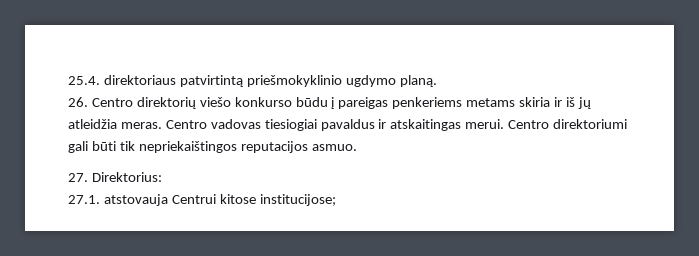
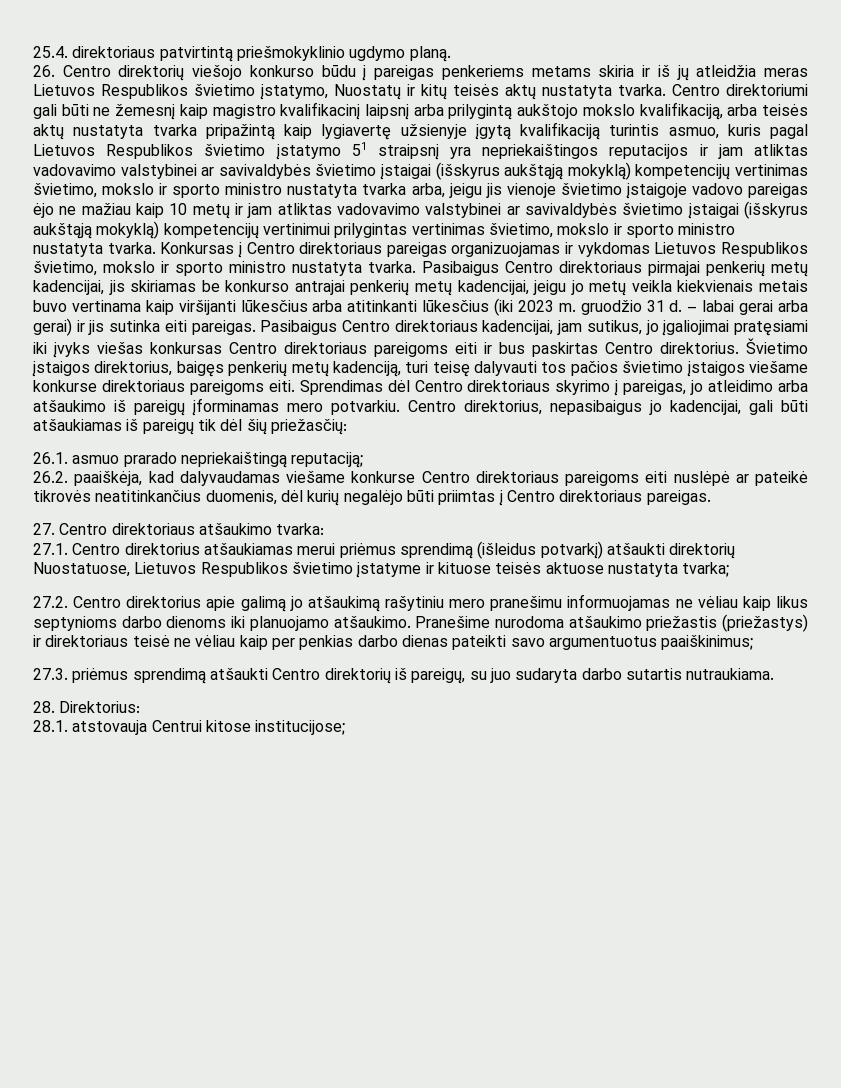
[199,97,231,107] viešo -> [192,65,243,80] viešojo
[120,119,628,131] [68,141,357,153] [68,173,88,182] meras. Centro vadovas tiesiogiai pavaldus ir atskaitingas merui. Centro direktoriumi gali būti tik nepriekaištingos reputacijos asmuo. // 27. -> [764,68,809,77] [33,84,808,100] [33,102,808,120] [33,122,808,140] [33,142,808,160] [33,162,809,180] [33,183,808,199] [33,201,809,219] [33,221,736,239] [33,242,808,258] [33,261,808,277] [33,280,808,296] [33,298,808,316] [33,318,808,336] [33,338,808,358] [32,361,808,377] [33,380,808,396] [33,398,808,416] [33,419,347,435] [33,452,364,468] [33,471,808,486] [33,490,711,506] [33,523,325,535] [33,541,736,559] [33,562,730,578] [33,594,808,612] [33,614,809,632] [33,635,754,650] [33,668,775,684] [33,701,55,713] meras Lietuvos Respublikos švietimo įstatymo, Nuostatų ir kitų teisės aktų nustatyta tvarka. Centro direktoriumi gali būti ne žemesnį kaip magistro kvalifikacinį laipsnį arba prilygintą aukštojo mokslo kvalifikaciją, arba teisės aktų nustatyta tvarka pripažintą kaip lygiavertę užsienyje įgytą kvalifikaciją turintis asmuo, kuris pagal Lietuvos Respublikos švietimo įstatymo 51 straipsnį yra nepriekaištingos reputacijos ir jam atliktas vadovavimo valstybinei ar savivaldybės švietimo įstaigai (išskyrus aukštąją mokyklą) kompetencijų vertinimas švietimo, mokslo ir sporto ministro nustatyta tvarka arba, jeigu jis vienoje švietimo įstaigoje vadovo pareigas ėjo ne mažiau kaip 10 metų ir jam atliktas vadovavimo valstybinei ar savivaldybės švietimo įstaigai (išskyrus aukštąją mokyklą) kompetencijų vertinimui prilygintas vertinimas švietimo, mokslo ir sporto ministro nustatyta tvarka. Konkursas į Centro direktoriaus pareigas organizuojamas ir vykdomas Lietuvos Respublikos švietimo, mokslo ir sporto ministro nustatyta tvarka. Pasibaigus Centro direktoriaus pirmajai penkerių metų kadencijai, jis skiriamas be konkurso antrajai penkerių metų kadencijai, jeigu jo metų veikla kiekvienais metais buvo vertinama kaip viršijanti lūkesčius arba atitinkanti lūkesčius (iki 2023 m. gruodžio 31 d. – labai gerai arba gerai) ir jis sutinka eiti pareigas. Pasibaigus Centro direktoriaus kadencijai, jam sutikus, jo įgaliojimai pratęsiami iki įvyks viešas konkursas Centro direktoriaus pareigoms eiti ir bus paskirtas Centro direktorius. Švietimo įstaigos direktorius, baigęs penkerių metų kadenciją, turi teisę dalyvauti tos pačios švietimo įstaigos viešame konkurse direktoriaus pareigoms eiti. Sprendimas dėl Centro direktoriaus skyrimo į pareigas, jo atleidimo arba atšaukimo iš pareigų įforminamas mero potvarkiu. Centro direktorius, nepasibaigus jo kadencijai, gali būti atšaukiamas iš pareigų tik dėl šių priežasčių: // 26.1. asmuo prarado nepriekaištingą reputaciją; // 26.2. paaiškėja, kad dalyvaudamas viešame konkurse Centro direktoriaus pareigoms eiti nuslėpė ar pateikė tikrovės neatitinkančius duomenis, dėl kurių negalėjo būti priimtas į Centro direktoriaus pareigas. // 27. Centro direktoriaus atšaukimo tvarka: // 27.1. Centro direktorius atšaukiamas merui priėmus sprendimą (išleidus potvarkį) atšaukti direktorių Nuostatuose, Lietuvos Respublikos švietimo įstatyme ir kituose teisės aktuose nustatyta tvarka; // 27.2. Centro direktorius apie galimą jo atšaukimą rašytiniu mero pranešimu informuojamas ne vėliau kaip likus septynioms darbo dienoms iki planuojamo atšaukimo. Pranešime nurodoma atšaukimo priežastis (priežastys) ir direktoriaus teisė ne vėliau kaip per penkias darbo dienas pateikti savo argumentuotus paaiškinimus; // 27.3. priėmus sprendimą atšaukti Centro direktorių iš pareigų, su juo sudaryta darbo sutartis nutraukiama. // 28.
[68,195,100,204] 27.1. -> [33,720,68,732] 28.1.

